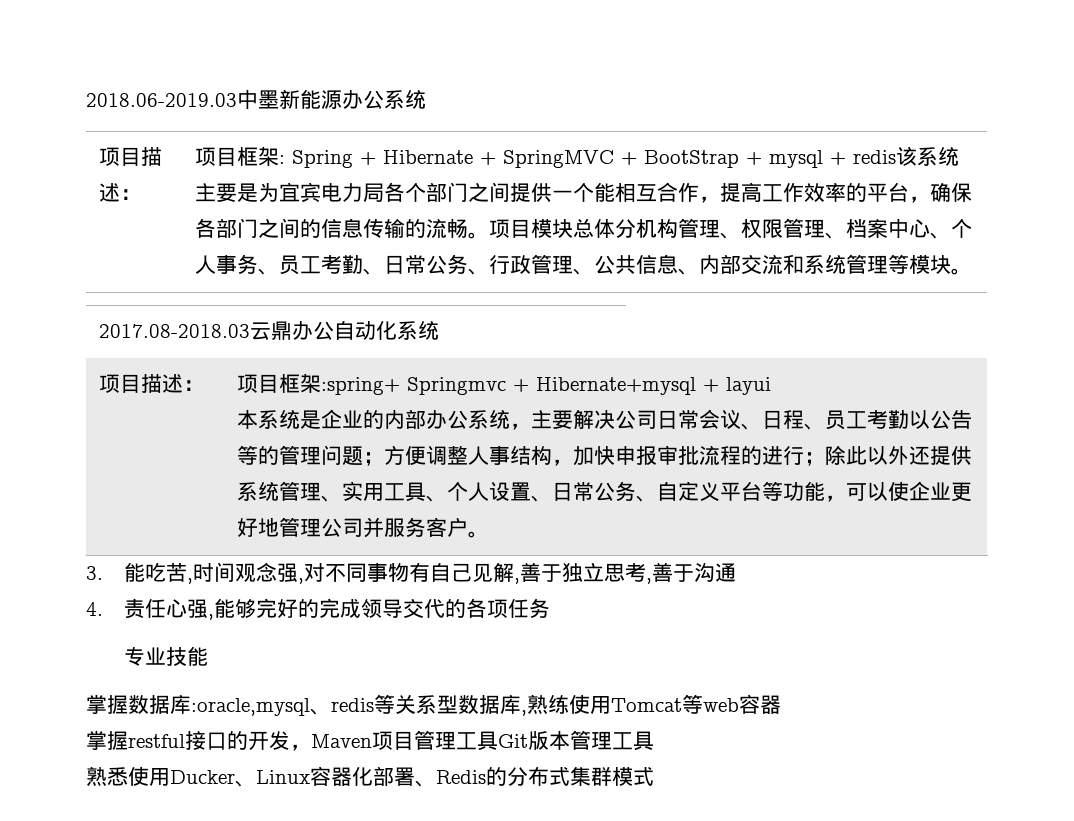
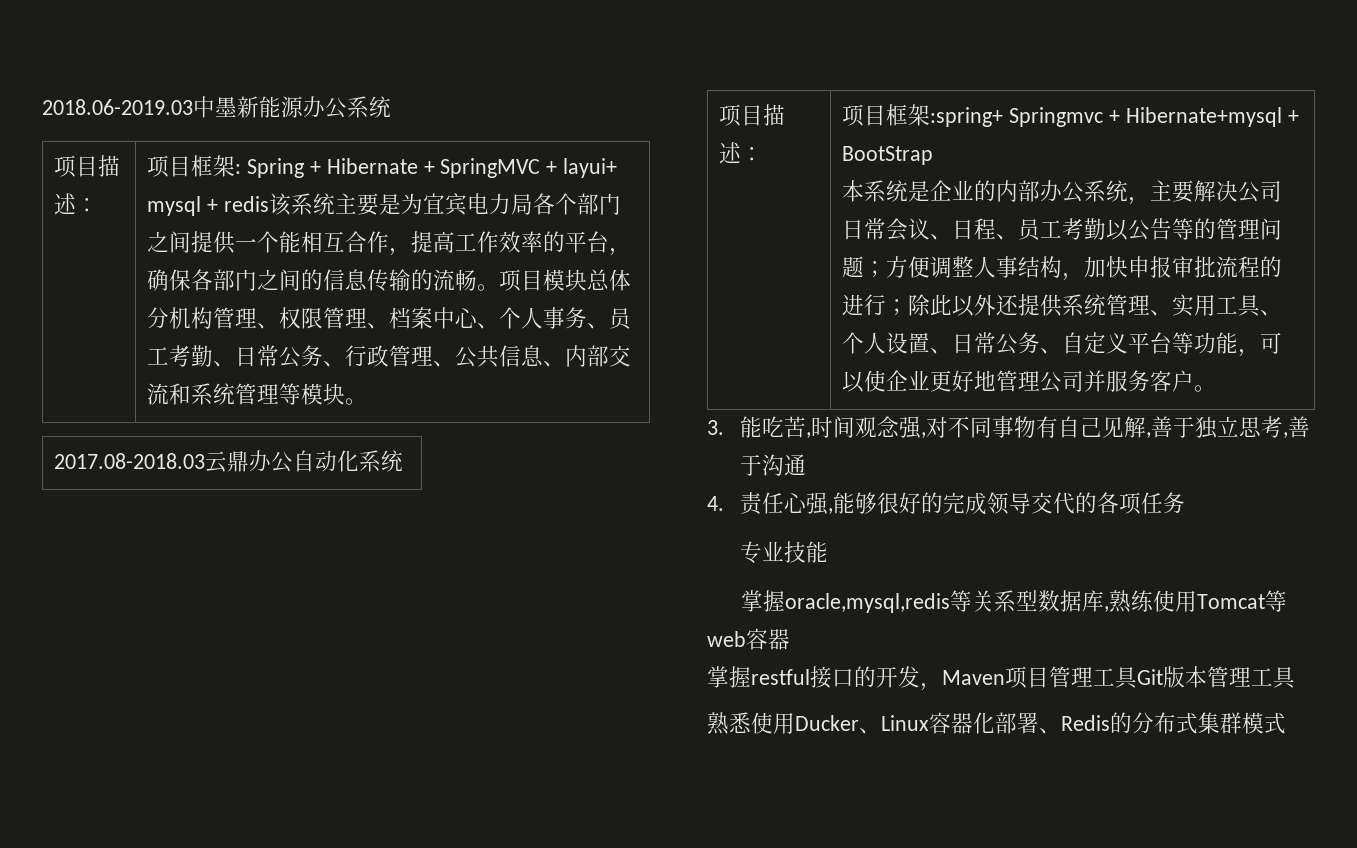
[643,150,762,168] BootStrap + -> [562,158,617,178] layui+
[725,377,771,395] layui -> [842,146,934,165] BootStrap
[256,598,278,618] 完 -> [877,492,900,514] 很
[128,694,374,716] 数据库:oracle,mysql、redis -> [784,593,950,613] oracle,mysql,redis

